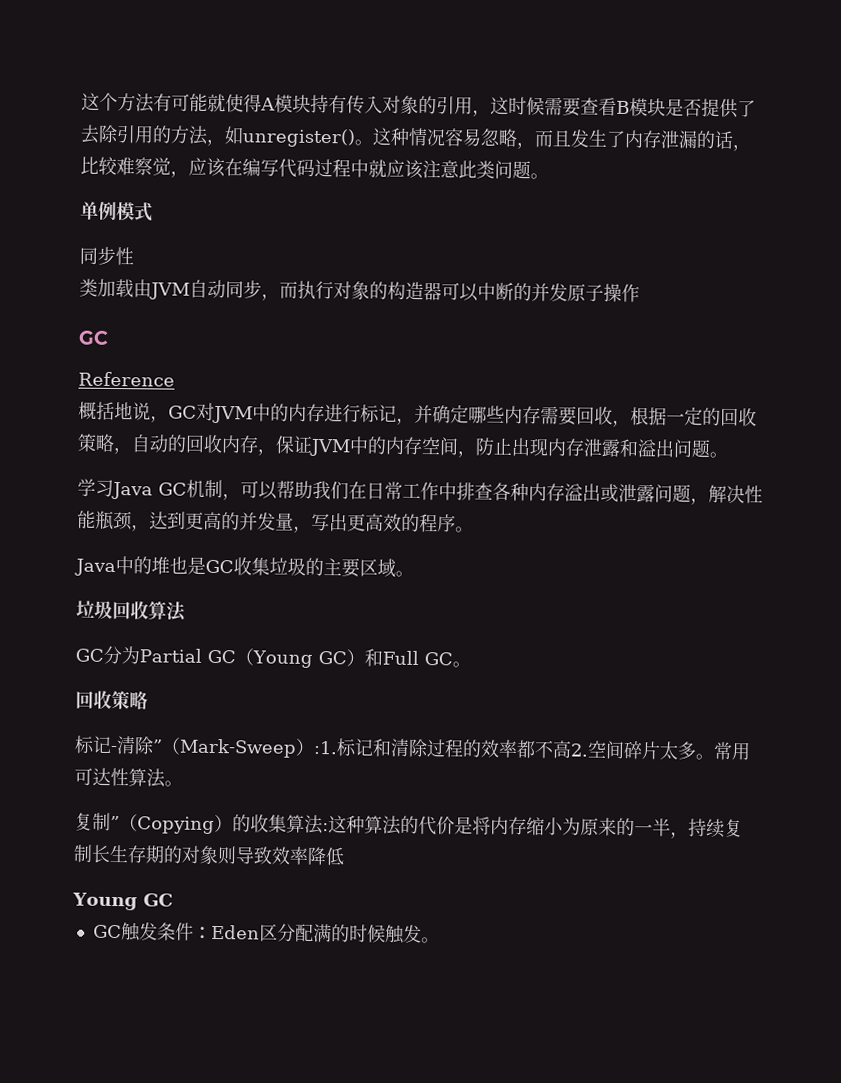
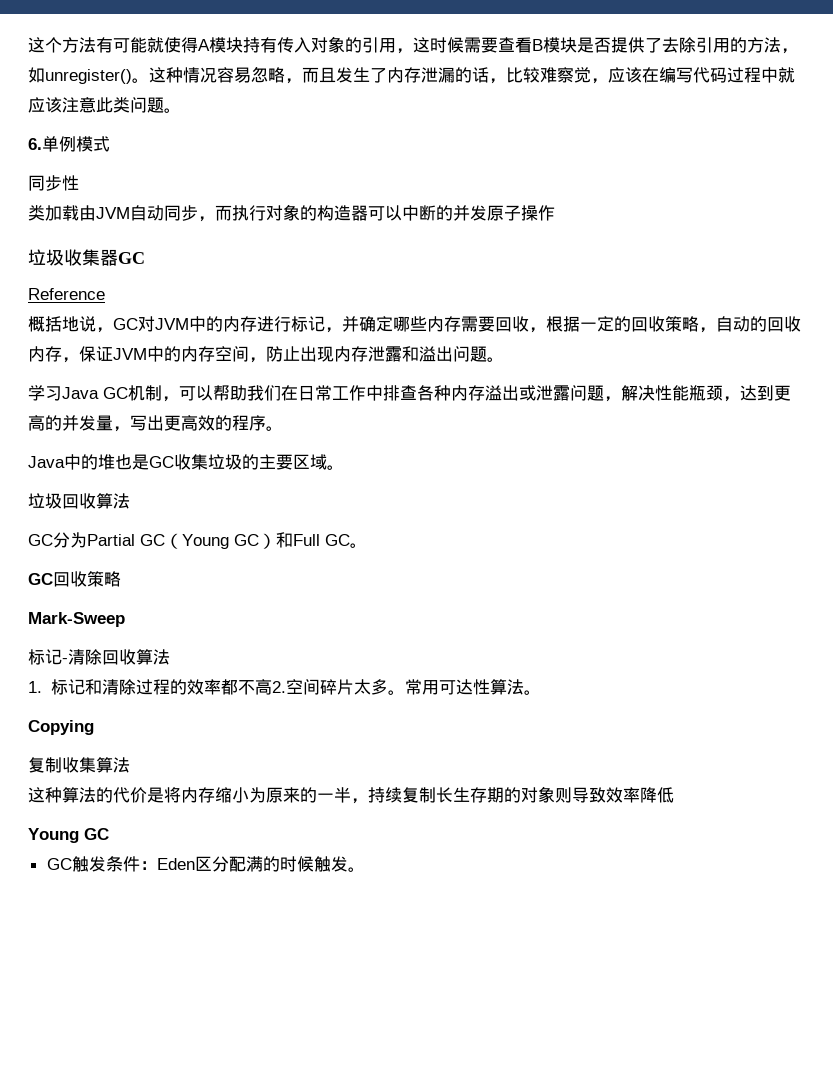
(549, 176) none -> [28,138,42,150] 6.
(640, 293) none -> [28,249,118,266] 垃圾收集器
[75,690,148,710] 回收策略 -> [28,571,121,587] [28,612,125,627] GC回收策略 // Mark-Sweep
[152,737,338,758] ”（Mark-Sweep）:1. -> [102,649,170,665] [28,681,42,693] 回收算法 // 1.
[74,812,251,834] // 复制”（Copying）的 -> [28,720,94,735] [28,757,62,773] // Copying // 复制
[322,823,329,832] : -> (130, 765) //

